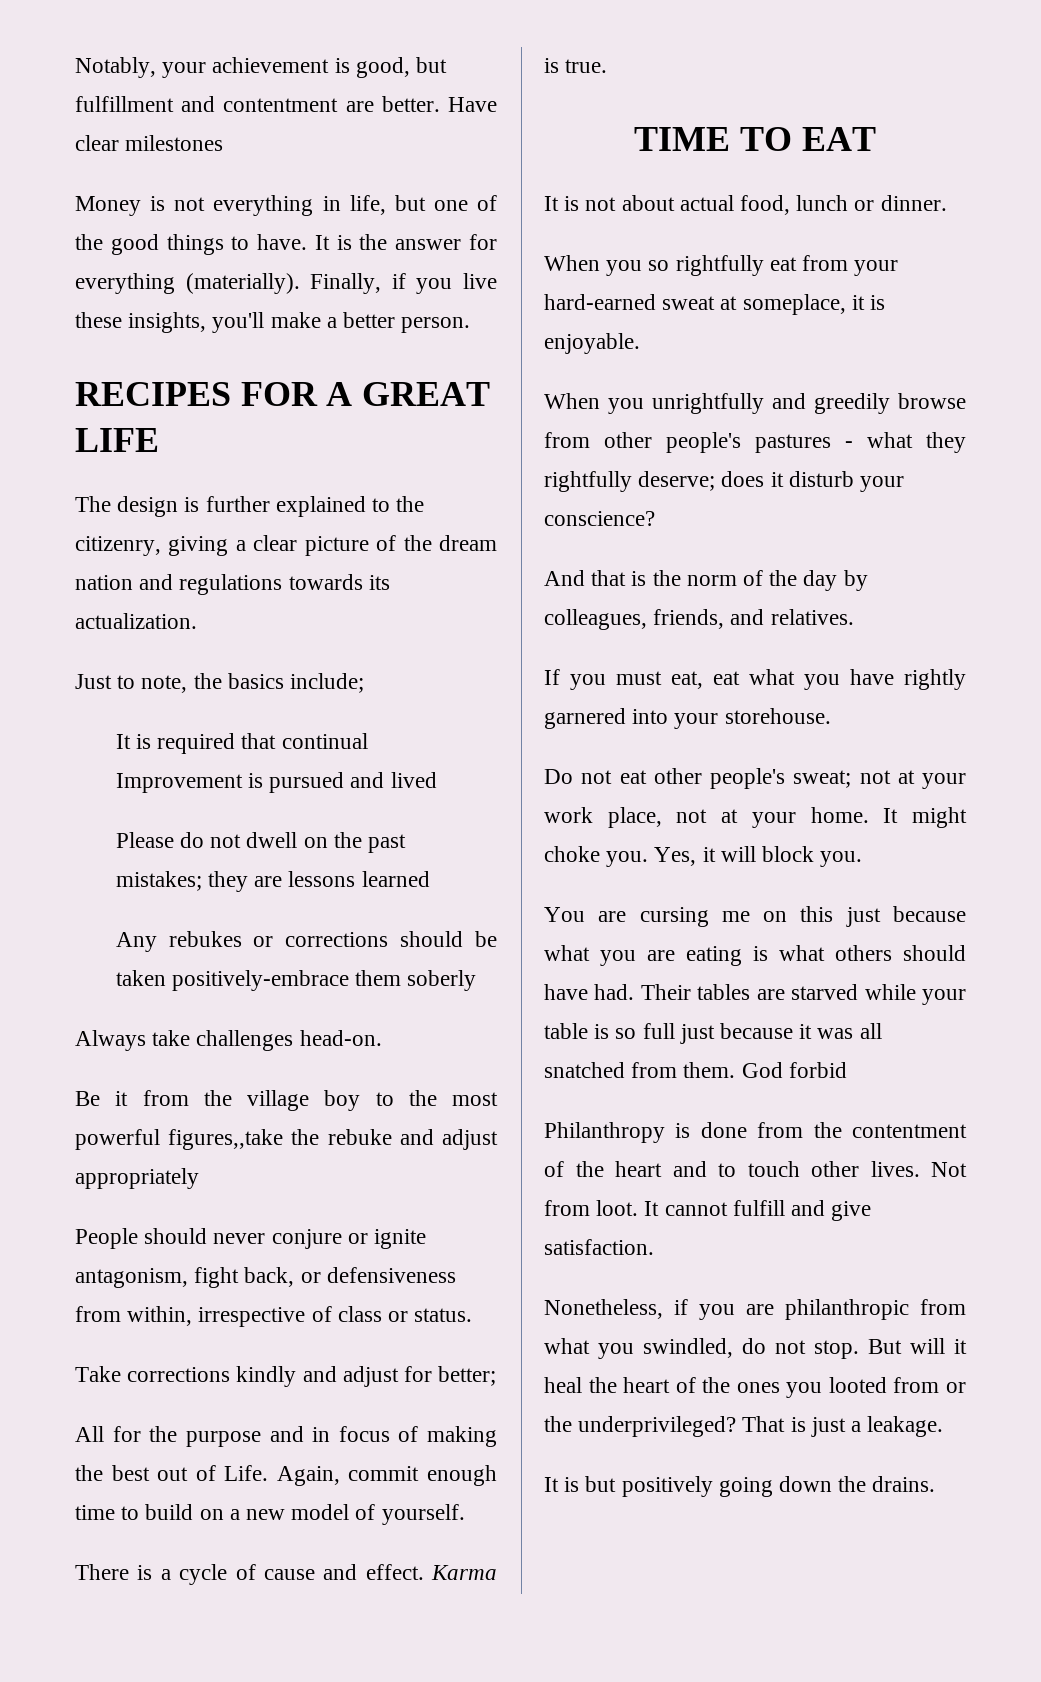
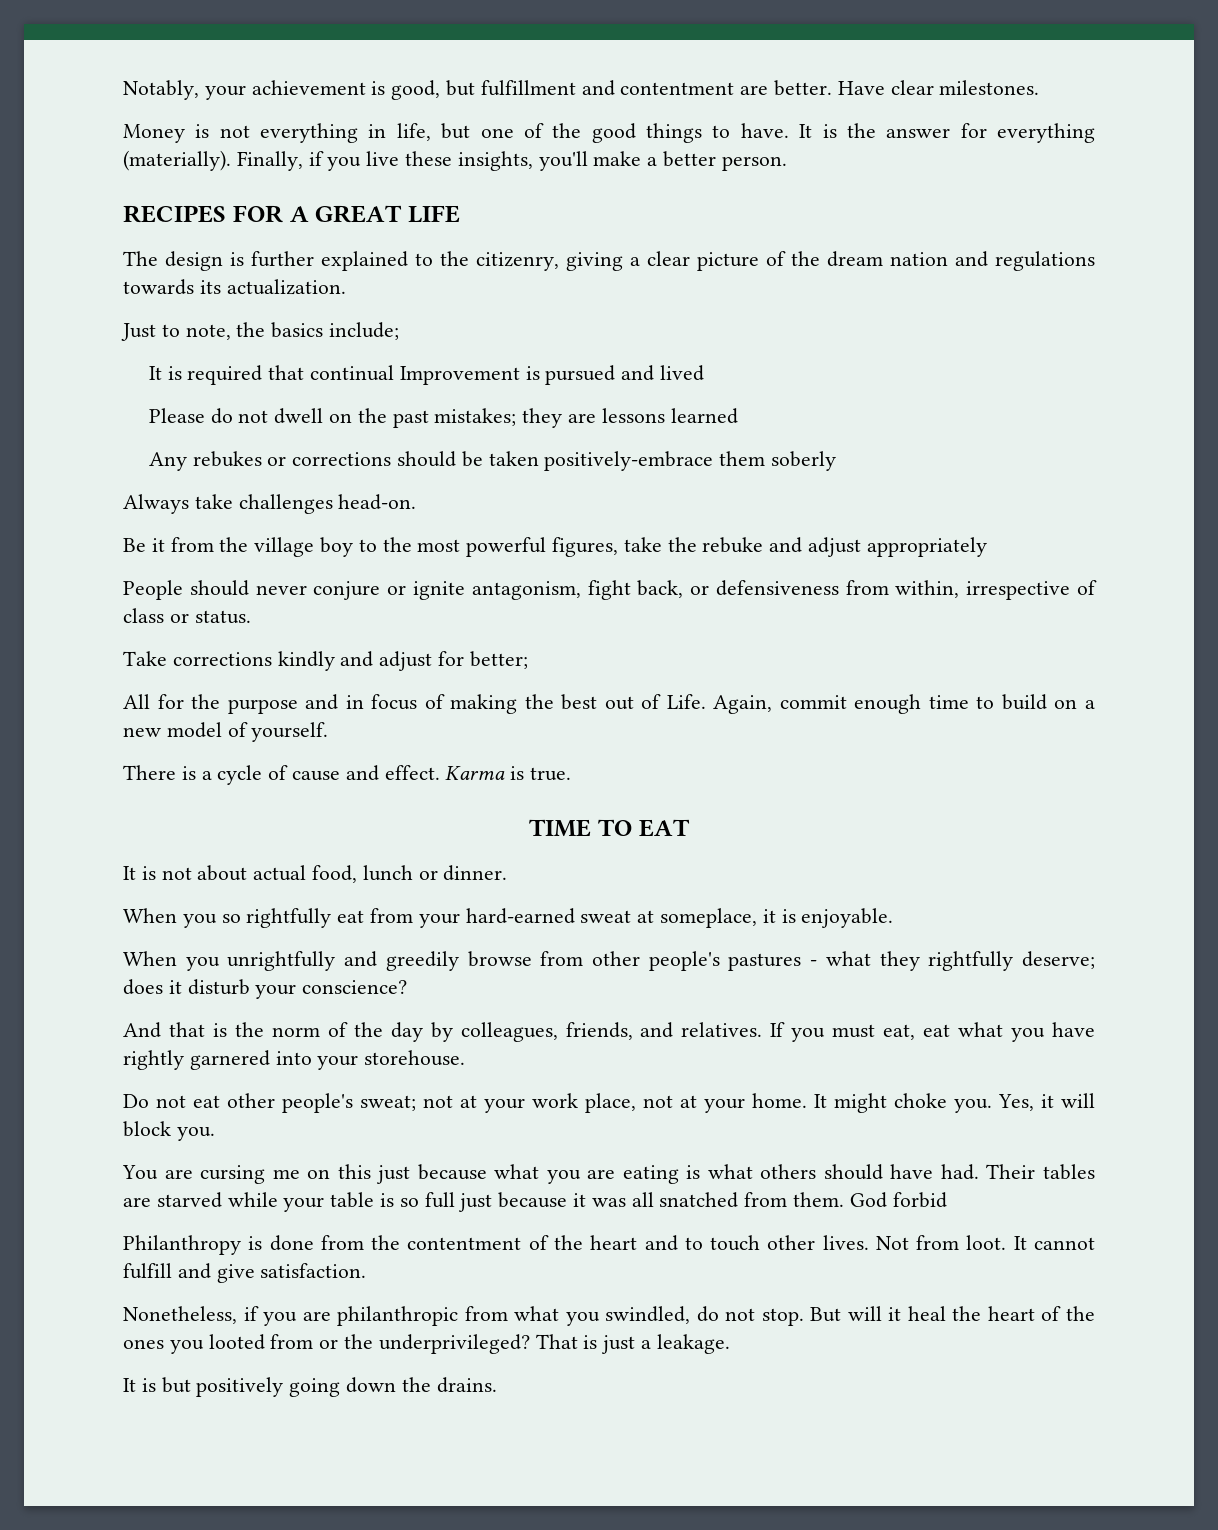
[125,135,224,151] milestones -> [939,80,1040,95] milestones.
[168,1129,284,1150] figures,,take -> [552,537,662,557] figures, take
(854, 617) // -> (763, 1029) none

